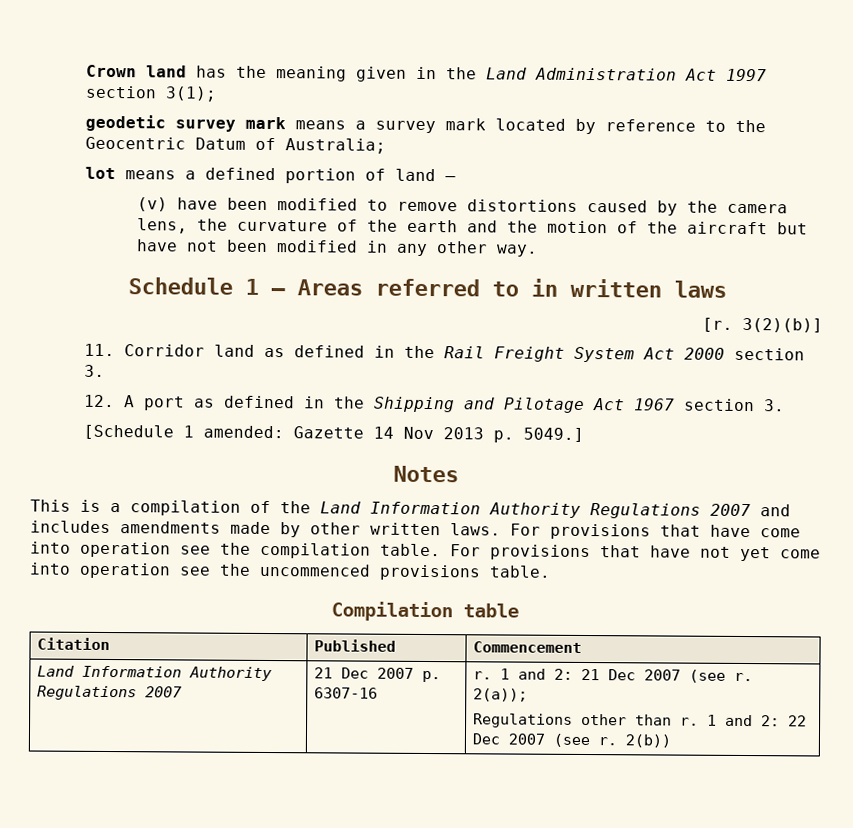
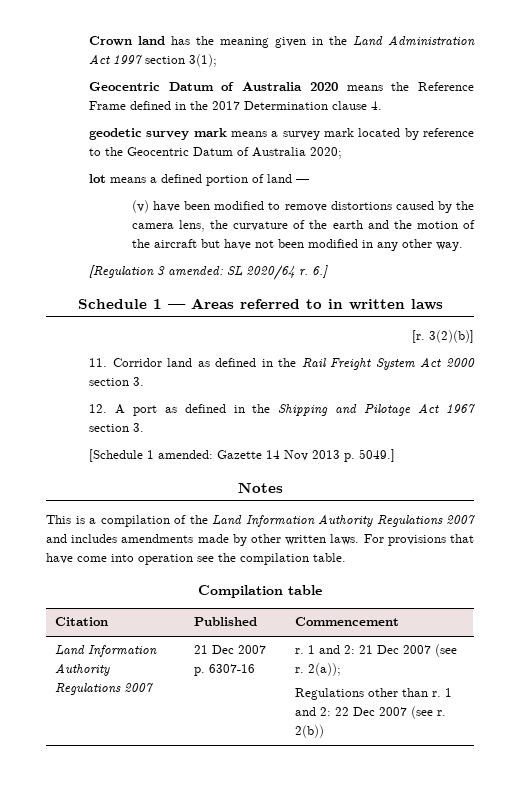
(217, 94) none -> [88,82,474,91] [88,101,382,110] // Geocentric Datum of Australia 2020 means the Reference Frame defined in the 2017 Determination clause 4.
[284,138,386,154] Australia; -> [251,147,342,159] Australia 2020;
(539, 250) none -> [88,265,328,280] // [Regulation 3 amended: SL 2020/64 r. 6.]
[450,544,821,562] [29,562,551,581] For provisions that have not yet come into operation see the uncommenced provisions table. -> (346, 557) none

